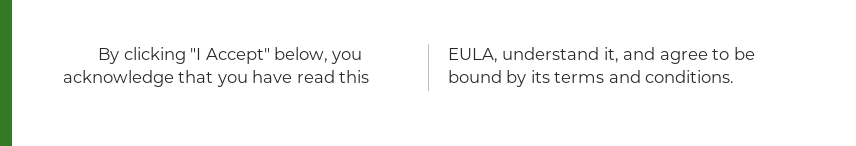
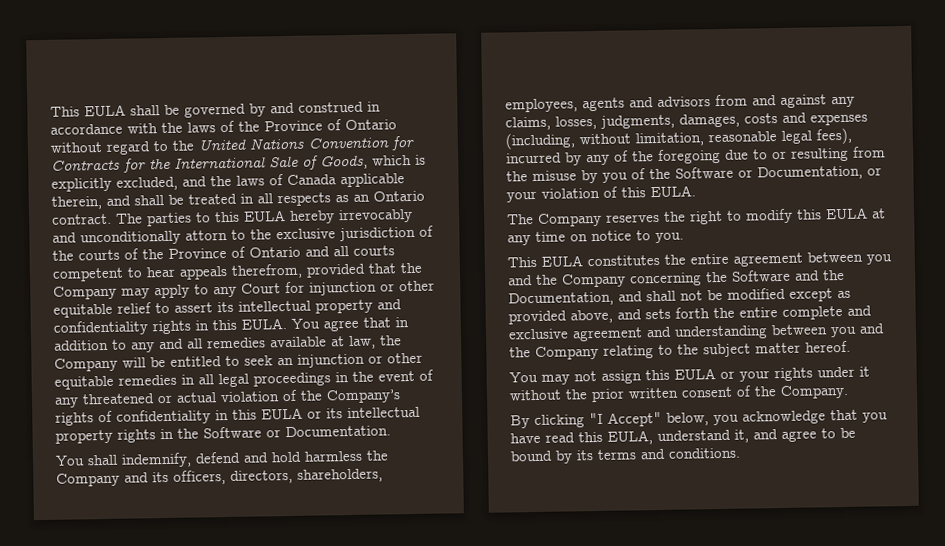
(98, 56) none -> [50,101,381,118] [50,119,397,135] [50,135,414,155] [51,154,426,173] [51,173,405,192] [51,190,425,210] [52,208,413,227] [52,225,434,246] [52,245,395,261] [52,262,422,282] [53,280,435,300] [53,299,402,318] [53,317,409,336] [54,335,402,353] [54,352,423,372] [54,369,434,390] [54,389,401,408] [55,406,420,426] [55,425,391,444] [55,450,389,468] [56,468,383,487] [505,94,855,113] [505,112,868,131] [505,127,852,150] [506,146,886,166] [506,165,882,184] [506,185,696,203] [507,207,886,227] [507,230,684,246] [507,251,892,268] [508,269,845,288] [508,287,851,307] [508,305,872,325] [508,323,885,342] [509,340,851,360] [509,366,870,385] [509,384,849,403] This EULA shall be governed by and construed in accordance with the laws of the Province of Ontario without regard to the United Nations Convention for Contracts for the International Sale of Goods, which is explicitly excluded, and the laws of Canada applicable therein, and shall be treated in all respects as an Ontario contract. The parties to this EULA hereby irrevocably and unconditionally attorn to the exclusive jurisdiction of the courts of the Province of Ontario and all courts competent to hear appeals therefrom, provided that the Company may apply to any Court for injunction or other equitable relief to assert its intellectual property and confidentiality rights in this EULA. You agree that in addition to any and all remedies available at law, the Company will be entitled to seek an injunction or other equitable remedies in all legal proceedings in the event of any threatened or actual violation of the Company’s rights of confidentiality in this EULA or its intellectual property rights in the Software or Documentation. // You shall indemnify, defend and hold harmless the Company and its officers, directors, shareholders, employees, agents and advisors from and against any claims, losses, judgments, damages, costs and expenses (including, without limitation, reasonable legal fees), incurred by any of the foregoing due to or resulting from the misuse by you of the Software or Documentation, or your violation of this EULA. // The Company reserves the right to modify this EULA at any time on notice to you. // This EULA constitutes the entire agreement between you and the Company concerning the Software and the Documentation, and shall not be modified except as provided above, and sets forth the entire complete and exclusive agreement and understanding between you and the Company relating to the subject matter hereof. // You may not assign this EULA or your rights under it without the prior written consent of the Company. //

